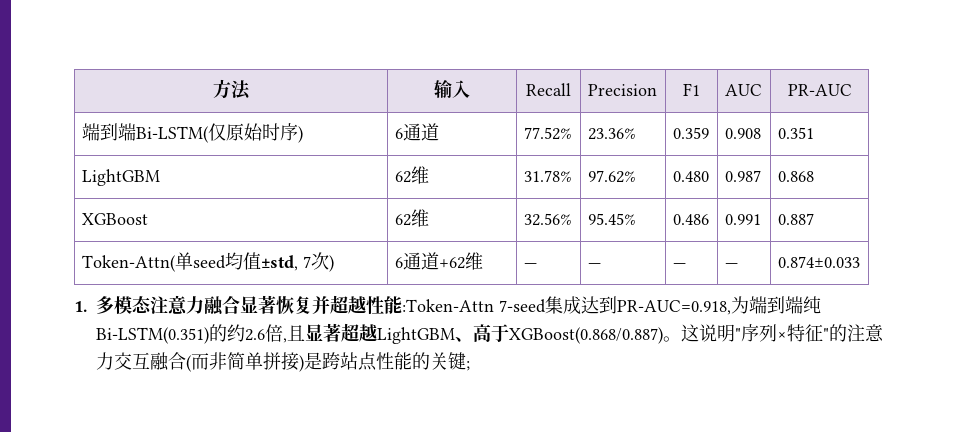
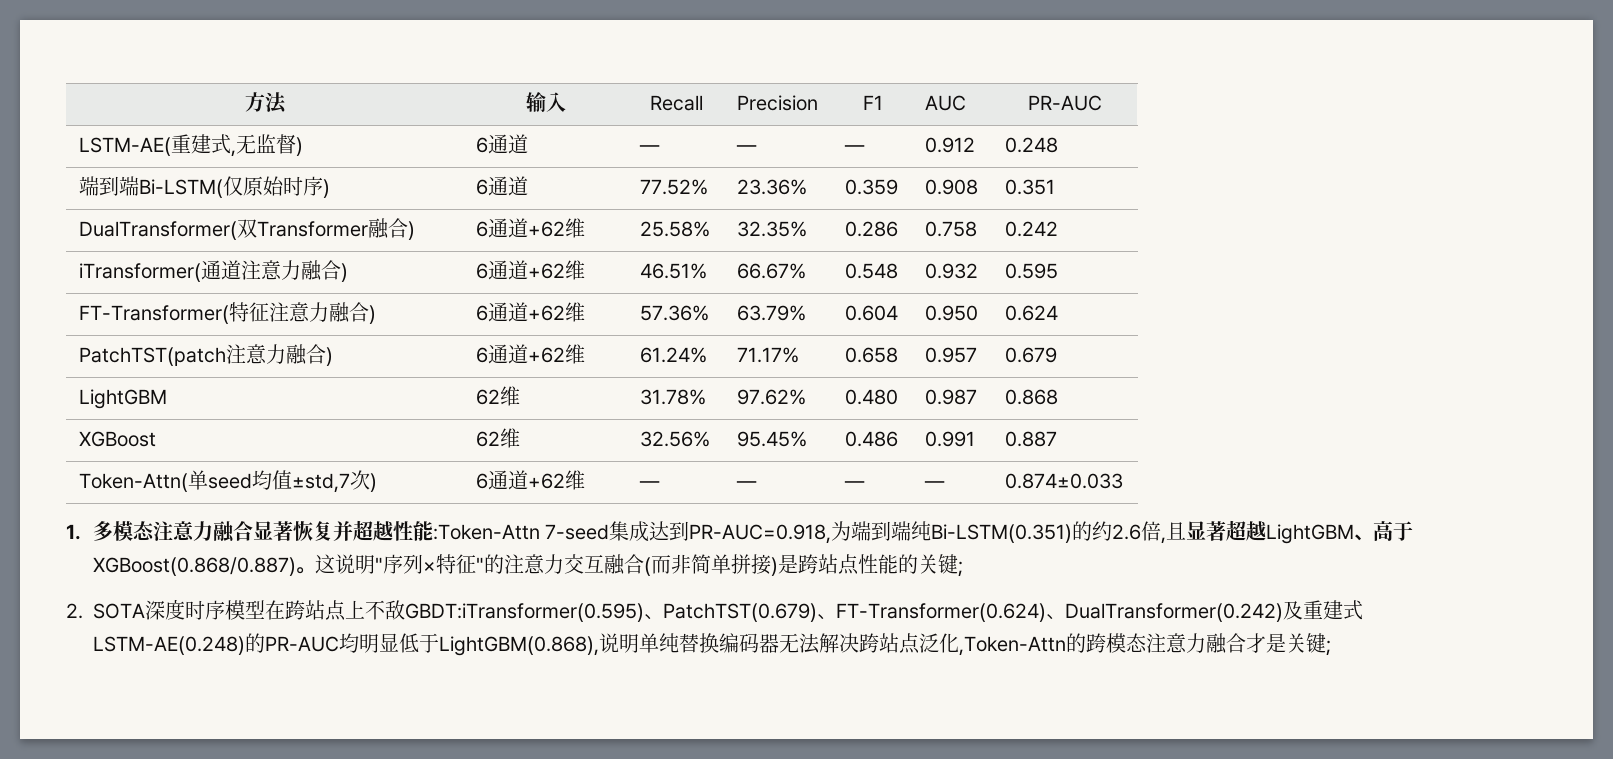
(852, 90) none -> [78,134,303,157] [475,134,528,154] [638,145,660,152] [735,145,757,152] [843,145,865,152] [924,137,975,153] [1004,137,1058,153] // LSTM-AE(重建式,无监督) | 6通道 | — | — | — | 0.912 | 0.248
(814, 133) none -> [78,218,415,240] [475,218,585,238] [639,221,710,237] [736,221,807,237] [844,221,898,237] [924,221,977,237] [1004,221,1058,237] [78,260,348,282] [475,260,585,280] [639,263,707,279] [736,263,806,279] [844,263,898,279] [924,263,978,279] [1004,263,1058,279] [78,302,376,324] [475,302,585,322] [639,305,709,321] [736,305,806,321] [844,305,898,321] [924,305,978,321] [1004,305,1058,321] [78,344,333,366] [475,344,585,364] [639,347,707,363] [736,347,799,363] [844,347,898,363] [924,347,977,363] [1004,347,1057,363] // DualTransformer(双Transformer融合) | 6通道+62维 | 25.58% | 32.35% | 0.286 | 0.758 | 0.242 // iTransformer(通道注意力融合) | 6通道+62维 | 46.51% | 66.67% | 0.548 | 0.932 | 0.595 // FT-Transformer(特征注意力融合) | 6通道+62维 | 57.36% | 63.79% | 0.604 | 0.950 | 0.624 // PatchTST(patch注意力融合) | 6通道+62维 | 61.24% | 71.17% | 0.658 | 0.957 | 0.679
[260,255,311,271] ±std, 7 -> [291,473,350,493] ±std,7
(470, 366) none -> [66,599,1364,622] [93,633,1332,656] // 2. SOTA深度时序模型在跨站点上不敌GBDT:iTransformer(0.595)、PatchTST(0.679)、FT-Transformer(0.624)、DualTransformer(0.242)及重建式LSTM-AE(0.248)的PR-AUC均明显低于LightGBM(0.868),说明单纯替换编码器无法解决跨站点泛化,Token-Attn的跨模态注意力融合才是关键;

